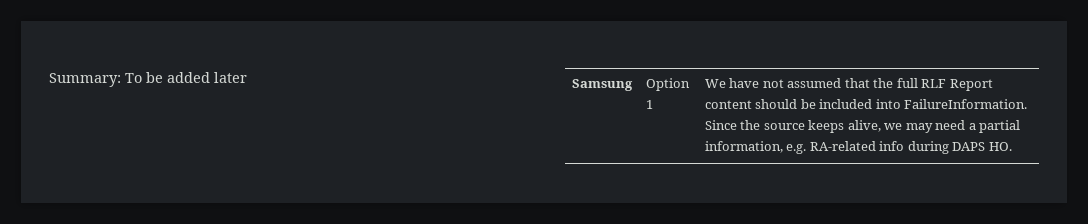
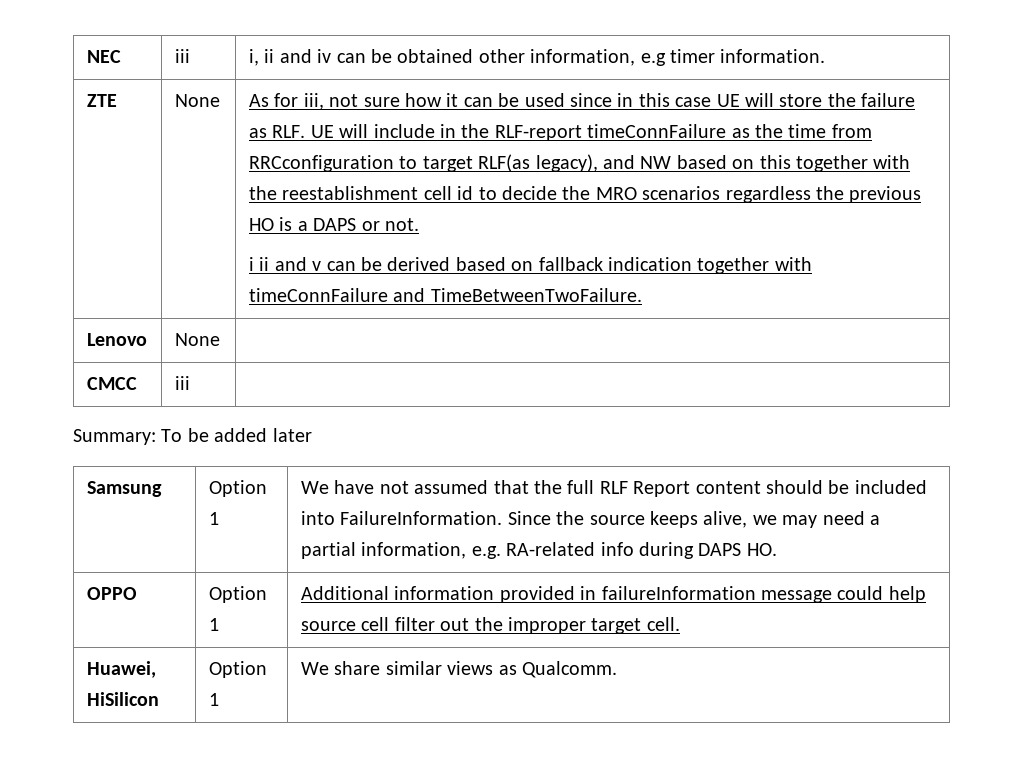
(49, 80) none -> [86,50,121,63] [174,49,190,63] [248,49,826,66] [86,94,117,107] [174,94,220,107] [248,93,916,110] [248,124,872,141] [248,154,911,172] [248,186,922,203] [248,217,419,231] [248,257,812,274] [248,288,642,302] [86,333,147,346] [174,333,220,346] [86,377,137,390] [174,376,190,390] NEC | iii | i, ii and iv can be obtained other information, e.g timer information. // ZTE | None | As for iii, not sure how it can be used since in this case UE will store the failure as RLF. UE will include in the RLF-report timeConnFailure as the time from RRCconfiguration to target RLF(as legacy), and NW based on this together with the reestablishment cell id to decide the MRO scenarios regardless the previous HO is a DAPS or not. // i ii and v can be derived based on fallback indication together with timeConnFailure and TimeBetweenTwoFailure. // Lenovo | None | // CMCC | iii | //
(1012, 146) none -> [86,587,137,600] [208,586,267,603] [208,618,219,631] [300,586,926,603] [300,617,680,634] [86,661,156,678] [86,692,159,706] [208,661,267,678] [208,693,219,706] [300,661,617,678] // OPPO | Option 1 | Additional information provided in failureInformation message could help source cell filter out the improper target cell. // Huawei, HiSilicon | Option 1 | We share similar views as Qualcomm.

